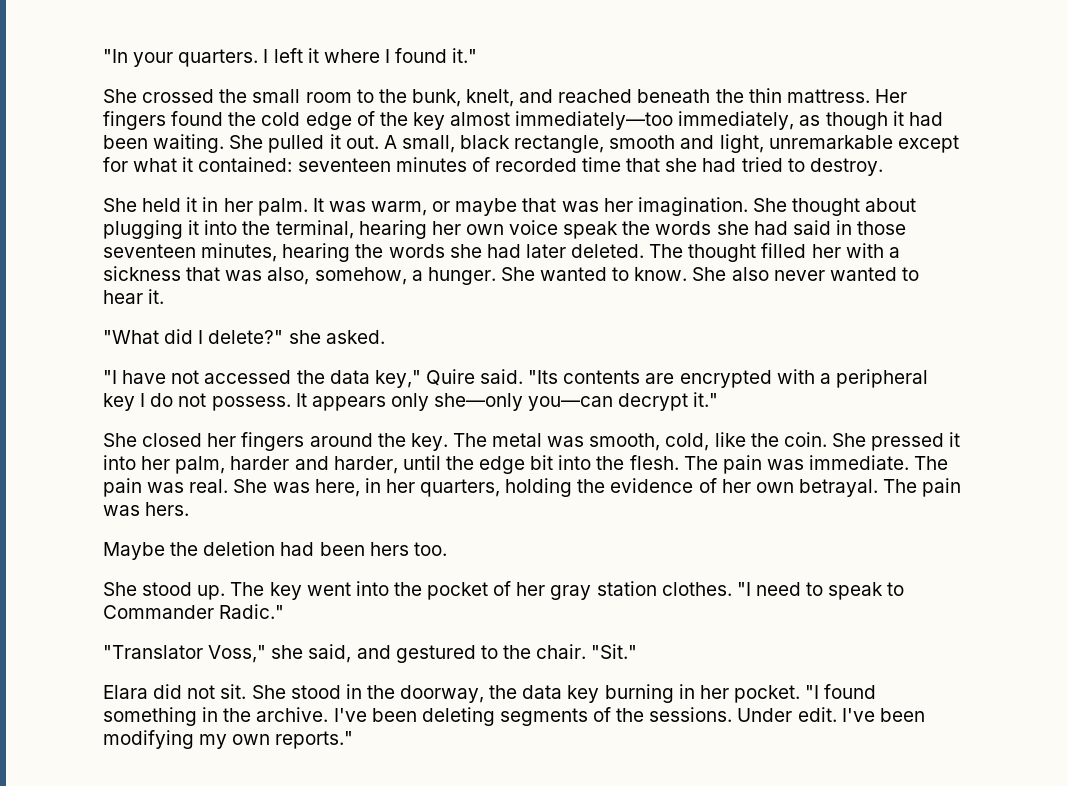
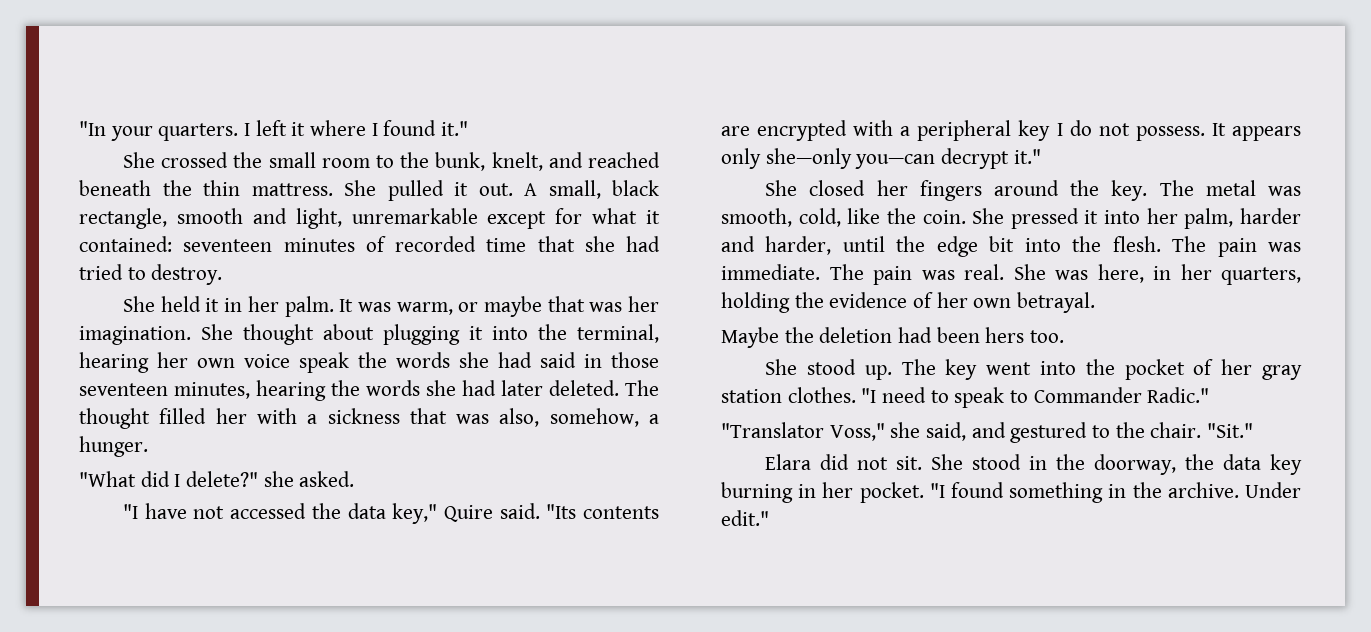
[874,89,907,103] [103,111,943,130] [103,134,225,153] Her fingers found the cold edge of the key almost immediately—too immediately, as though it had been waiting. -> (333, 189) none
[500,267,919,281] [103,289,165,304] She wanted to know. She also never wanted to hear it. -> (148, 446) none
[883,478,962,497] [103,502,190,516] The pain was hers. -> (1096, 302) none
[333,707,925,726] [103,730,354,749] I've been deleting segments of the sessions. Under edit. I've been modifying my own reports." -> [1245,482,1301,498] [721,510,769,526] Under edit."

